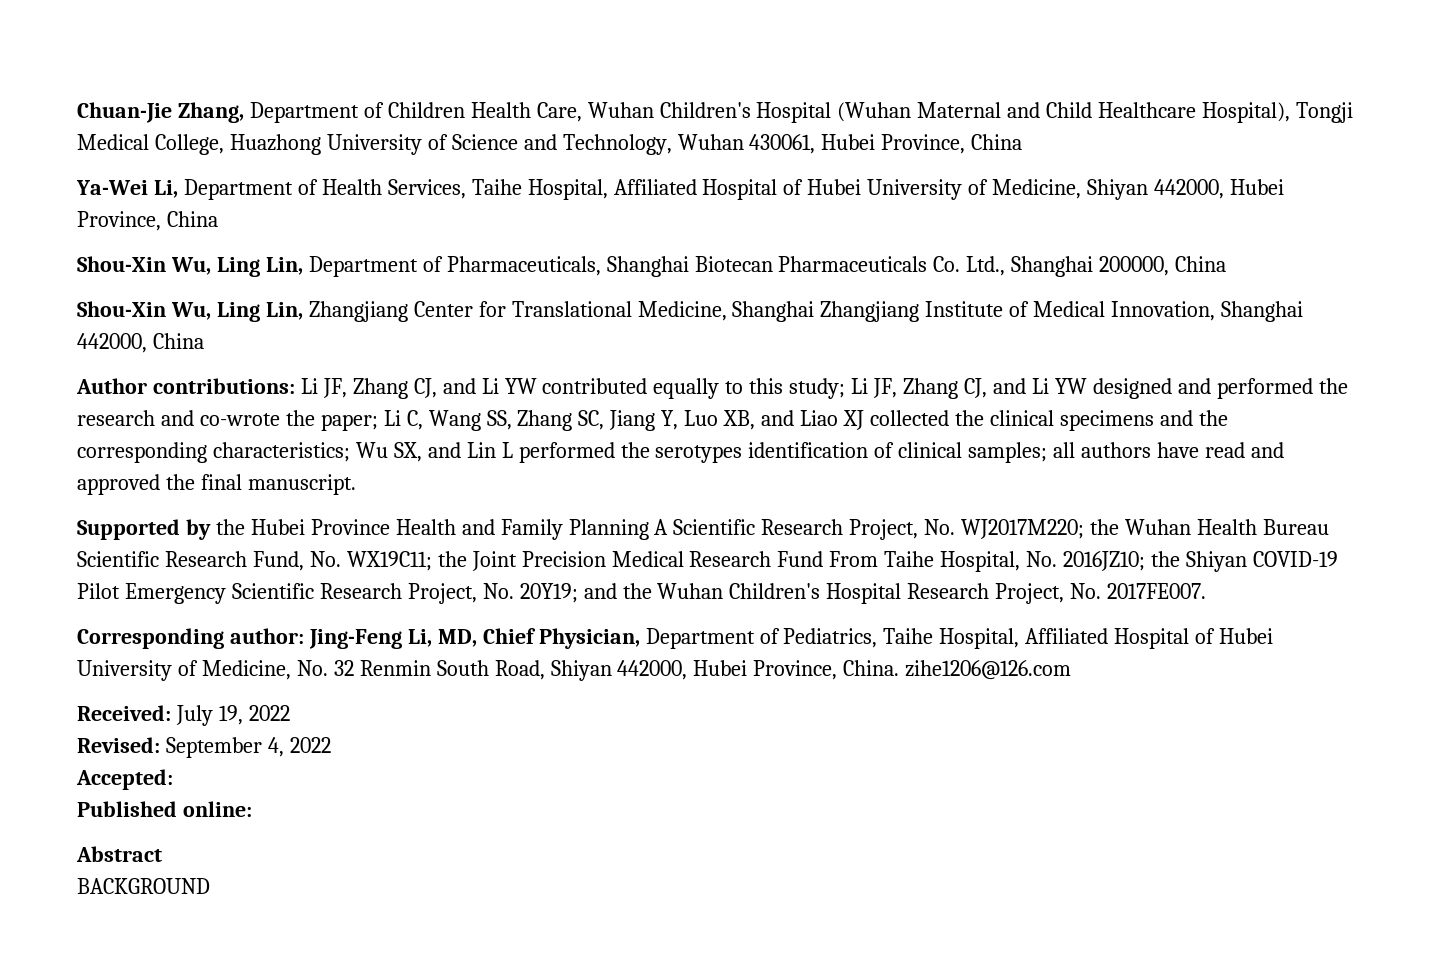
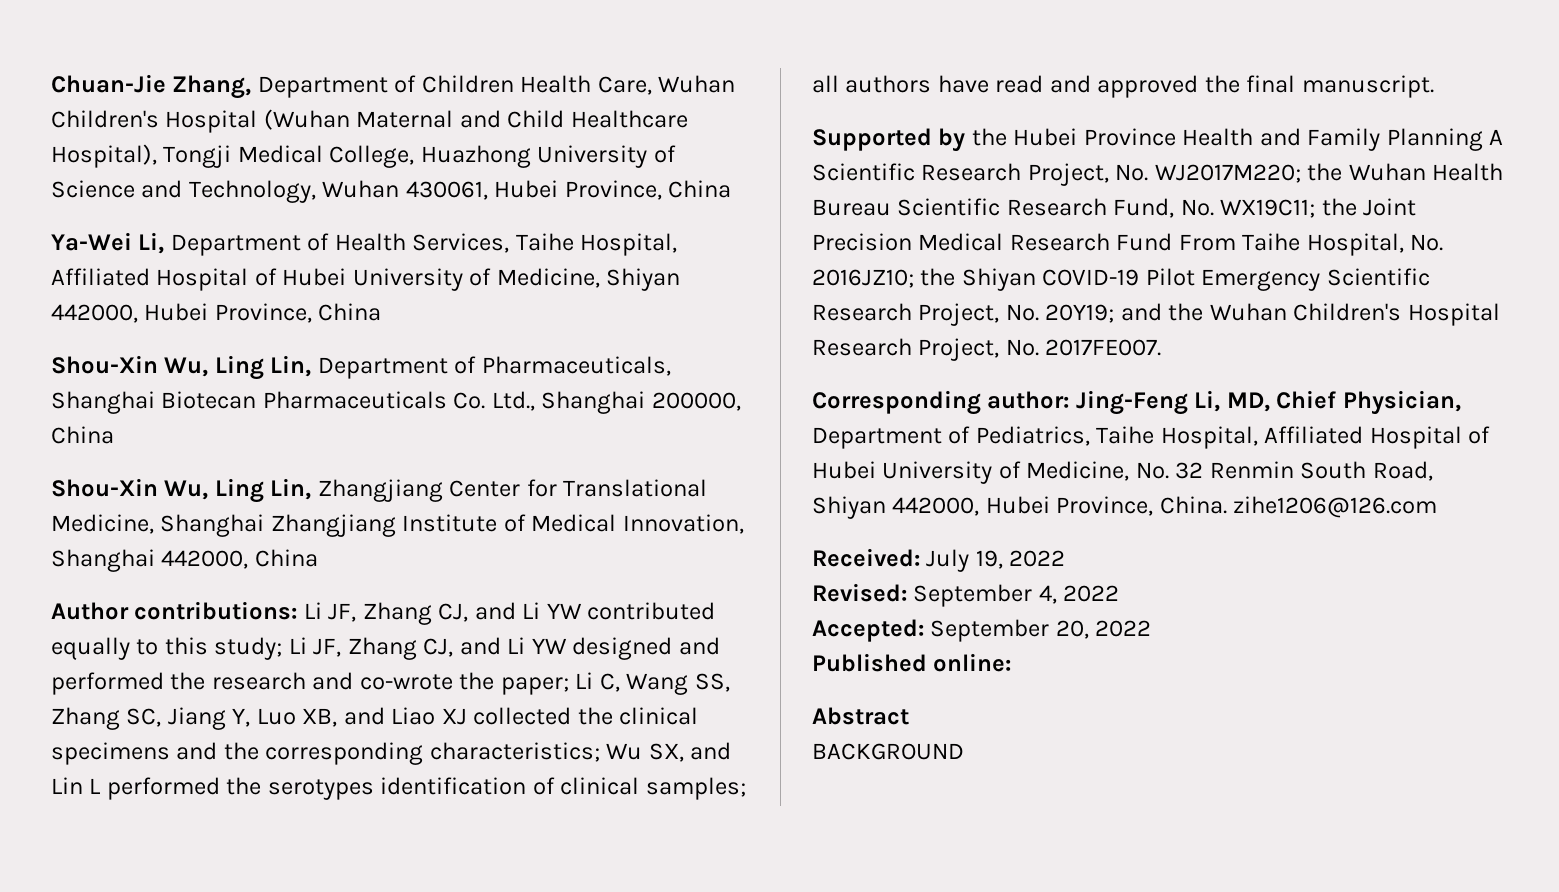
(173, 779) none -> [930,619,1152,642] September 20, 2022

